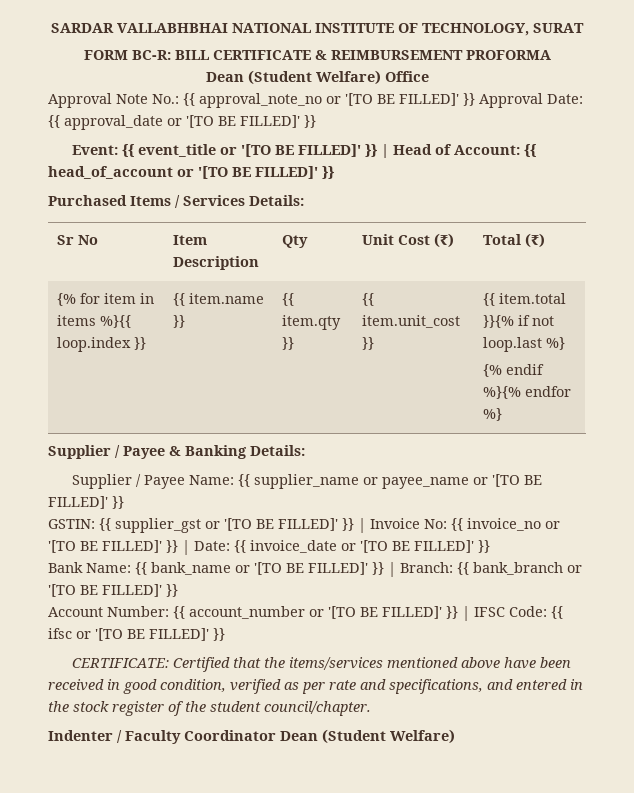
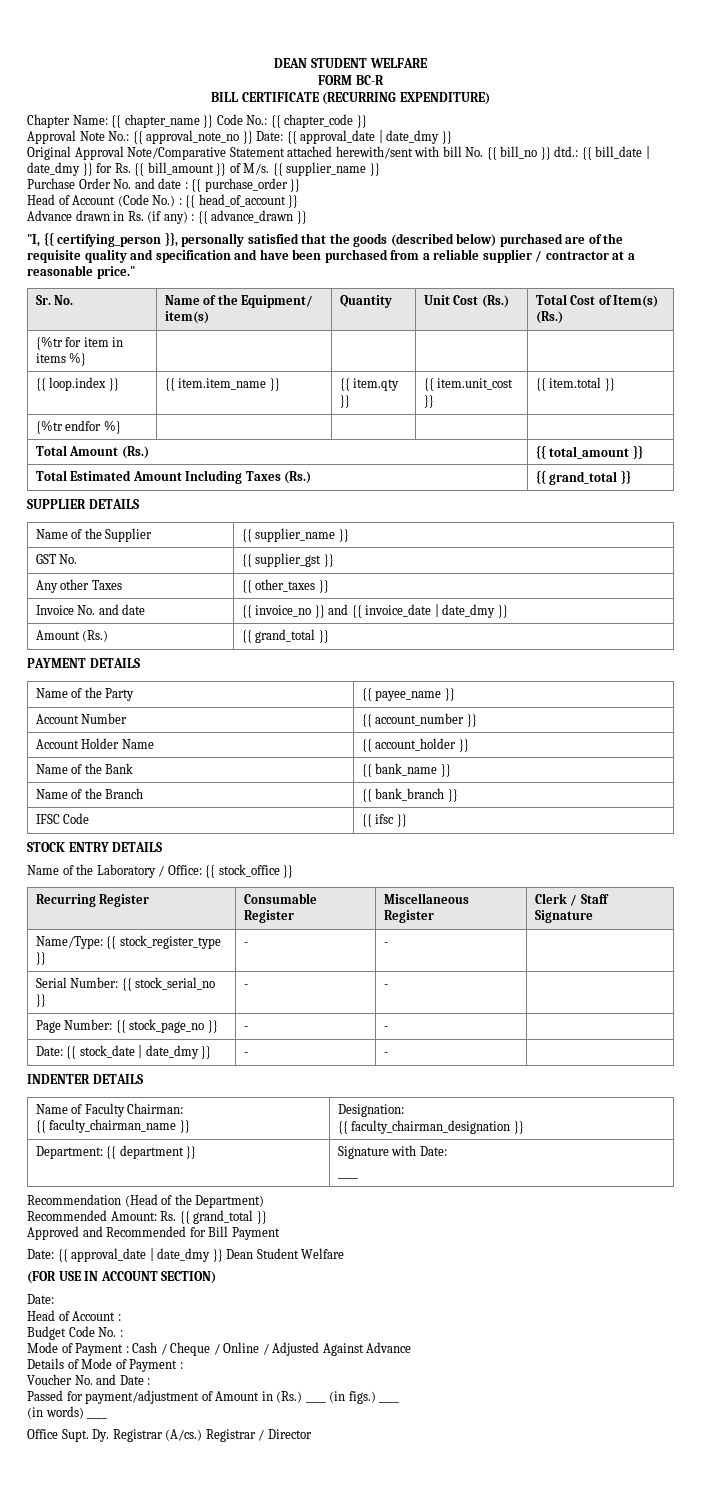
[51,23,584,36] SARDAR VALLABHBHAI NATIONAL INSTITUTE OF TECHNOLOGY, SURAT -> [274,58,427,68] DEAN STUDENT WELFARE
[131,50,171,60] BC-R: -> [355,75,384,85] BC-R //
[314,50,551,60] [205,70,429,85] & REIMBURSEMENT PROFORMA // Dean (Student Welfare) Office -> [322,92,490,105] [27,114,367,128] (RECURRING EXPENDITURE) // Chapter Name: {{ chapter_name }} Code No.: {{ chapter_code }}
[326,93,583,108] [48,115,316,130] [71,144,536,158] [48,166,334,179] [48,195,304,208] [57,235,99,245] [173,235,208,245] [173,256,260,270] [282,235,309,248] or '[TO BE FILLED]' }} Approval Date: {{ approval_date or '[TO BE FILLED]' }} // Event: {{ event_title or '[TO BE FILLED]' }} | Head of Account: {{ head_of_account or '[TO BE FILLED]' }} // Purchased Items / Services Details: // Sr No | Item Description | Qty -> [242,130,452,144] [27,146,650,160] [27,162,380,176] [27,178,301,192] [27,194,299,208] [27,210,307,224] [27,232,624,247] [27,249,635,263] [27,265,135,279] [35,295,74,305] [164,294,314,308] [164,311,209,324] [339,295,392,308] }} Date: {{ approval_date | date_dmy }} // Original Approval Note/Comparative Statement attached herewith/sent with bill No. {{ bill_no }} dtd.: {{ bill_date | date_dmy }} for Rs. {{ bill_amount }} of M/s. {{ supplier_name }} // Purchase Order No. and date : {{ purchase_order }} // Head of Account (Code No.) : {{ head_of_account }} // Advance drawn in Rs. (if any) : {{ advance_drawn }} // "I, {{ certifying_person }}, personally satisfied that the goods (described below) purchased are of the requisite quality and specification and have been purchased from a reliable supplier / contractor at a reasonable price." // Sr. No. | Name of the Equipment/ item(s) | Quantity
[434,233,455,248] [483,233,546,248] [57,293,77,306] (₹) | Total (₹) // {% -> [481,295,509,308] [535,294,659,308] [535,311,563,324] [35,336,63,350] (Rs.) | Total Cost of Item(s) (Rs.) // {%tr
[100,315,132,328] %}{{ -> [69,352,87,366] [35,378,46,391] %} | | | | // {{
[189,293,265,304] item.name -> [178,378,267,390] item.item_name
[483,315,555,328] [483,337,566,352] [483,364,545,377] [483,386,572,399] [483,408,503,421] [48,445,305,459] [71,474,542,489] [48,496,124,509] [48,518,560,533] [48,540,490,555] [48,562,582,577] [48,584,178,597] [48,606,563,621] [48,628,225,641] [71,657,571,672] [48,679,583,694] [48,701,371,716] [48,729,455,744] }}{% if not loop.last %} // {% endif %}{% endfor %} // Supplier / Payee & Banking Details: // Supplier / Payee Name: {{ supplier_name or payee_name or '[TO BE FILLED]' }} // GSTIN: {{ supplier_gst or '[TO BE FILLED]' }} | Invoice No: {{ invoice_no or '[TO BE FILLED]' }} | Date: {{ invoice_date or '[TO BE FILLED]' }} // Bank Name: {{ bank_name or '[TO BE FILLED]' }} | Branch: {{ bank_branch or '[TO BE FILLED]' }} // Account Number: {{ account_number or '[TO BE FILLED]' }} | IFSC Code: {{ ifsc or '[TO BE FILLED]' }} // CERTIFICATE: Certified that the items/services mentioned above have been received in good condition, verified as per rate and specifications, and entered in the stock register of the student council/chapter. // Indenter / Faculty Coordinator Dean (Student Welfare) -> [604,378,615,391] [35,420,121,434] [35,445,149,459] [535,445,643,459] [35,470,312,484] [535,470,631,485] [27,499,139,509] [35,528,153,542] [241,528,349,542] [35,554,78,564] [241,553,334,567] [35,579,122,593] [241,579,329,593] [35,604,146,615] [241,604,508,618] [35,630,109,642] [241,629,329,643] [27,658,140,668] [35,687,135,701] [361,688,455,701] [35,713,128,724] [361,713,477,727] [35,738,154,749] [361,738,469,752] [35,763,134,774] [361,763,451,777] [35,788,144,799] [361,788,458,802] [35,813,90,824] [361,814,407,827] [27,842,163,852] [27,864,294,878] [35,894,150,907] [243,893,317,904] [243,910,294,923] [383,893,469,904] [383,910,434,923] [534,893,609,906] [534,910,593,923] [35,935,221,949] [35,952,46,965] [243,942,248,946] [383,942,388,946] [35,977,216,991] [35,994,46,1007] [243,984,248,988] [383,984,388,988] [35,1019,218,1033] [243,1026,248,1030] [383,1026,388,1030] [35,1045,212,1059] [243,1052,248,1056] [383,1052,388,1056] [27,1074,143,1084] [35,1103,184,1117] [35,1119,190,1133] [337,1104,404,1117] [337,1120,524,1134] [35,1145,197,1159] [337,1145,447,1159] [337,1177,358,1179] [27,1194,265,1208] [27,1210,267,1224] [27,1226,280,1240] [27,1248,345,1262] [27,1271,217,1284] [27,1294,54,1304] [27,1310,121,1321] [27,1326,123,1340] [27,1342,412,1356] [27,1358,183,1372] [27,1374,151,1385] [27,1390,400,1404] [27,1406,108,1419] [27,1429,312,1442] }} // {%tr endfor %} | | | | // Total Amount (Rs.) | {{ total_amount }} // Total Estimated Amount Including Taxes (Rs.) | {{ grand_total }} // SUPPLIER DETAILS // Name of the Supplier | {{ supplier_name }} // GST No. | {{ supplier_gst }} // Any other Taxes | {{ other_taxes }} // Invoice No. and date | {{ invoice_no }} and {{ invoice_date | date_dmy }} // Amount (Rs.) | {{ grand_total }} // PAYMENT DETAILS // Name of the Party | {{ payee_name }} // Account Number | {{ account_number }} // Account Holder Name | {{ account_holder }} // Name of the Bank | {{ bank_name }} // Name of the Branch | {{ bank_branch }} // IFSC Code | {{ ifsc }} // STOCK ENTRY DETAILS // Name of the Laboratory / Office: {{ stock_office }} // Recurring Register | Consumable Register | Miscellaneous Register | Clerk / Staff Signature // Name/Type: {{ stock_register_type }} | - | - | // Serial Number: {{ stock_serial_no }} | - | - | // Page Number: {{ stock_page_no }} | - | - | // Date: {{ stock_date | date_dmy }} | - | - | // INDENTER DETAILS // Name of Faculty Chairman: // {{ faculty_chairman_name }} | Designation: // {{ faculty_chairman_designation }} // Department: {{ department }} | Signature with Date: // ____ // Recommendation (Head of the Department) // Recommended Amount: Rs. {{ grand_total }} // Approved and Recommended for Bill Payment // Date: {{ approval_date | date_dmy }} Dean Student Welfare // (FOR USE IN ACCOUNT SECTION) // Date: // Head of Account : // Budget Code No. : // Mode of Payment : Cash / Cheque / Online / Adjusted Against Advance // Details of Mode of Payment : // Voucher No. and Date : // Passed for payment/adjustment of Amount in (Rs.) ____ (in figs.) ____ // (in words) ____ // Office Supt. Dy. Registrar (A/cs.) Registrar / Director

